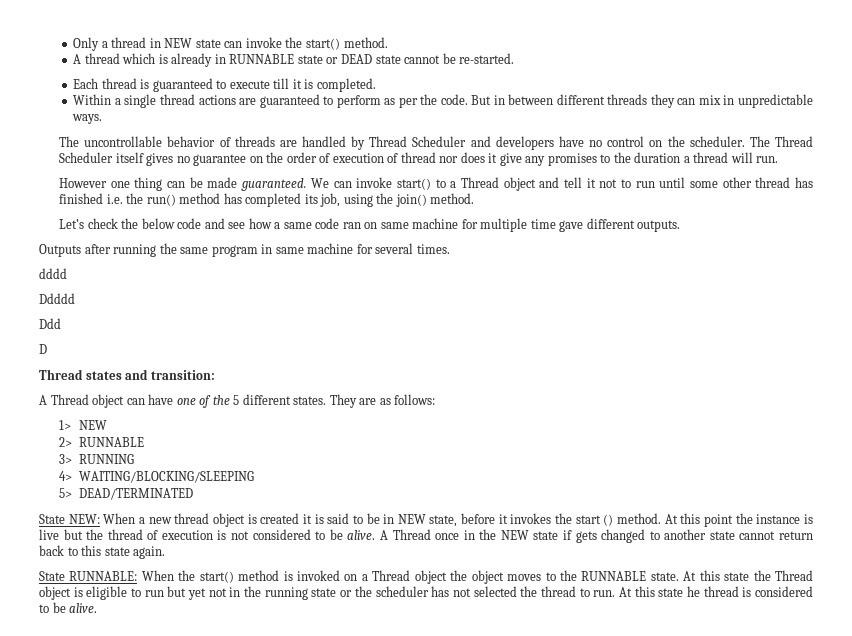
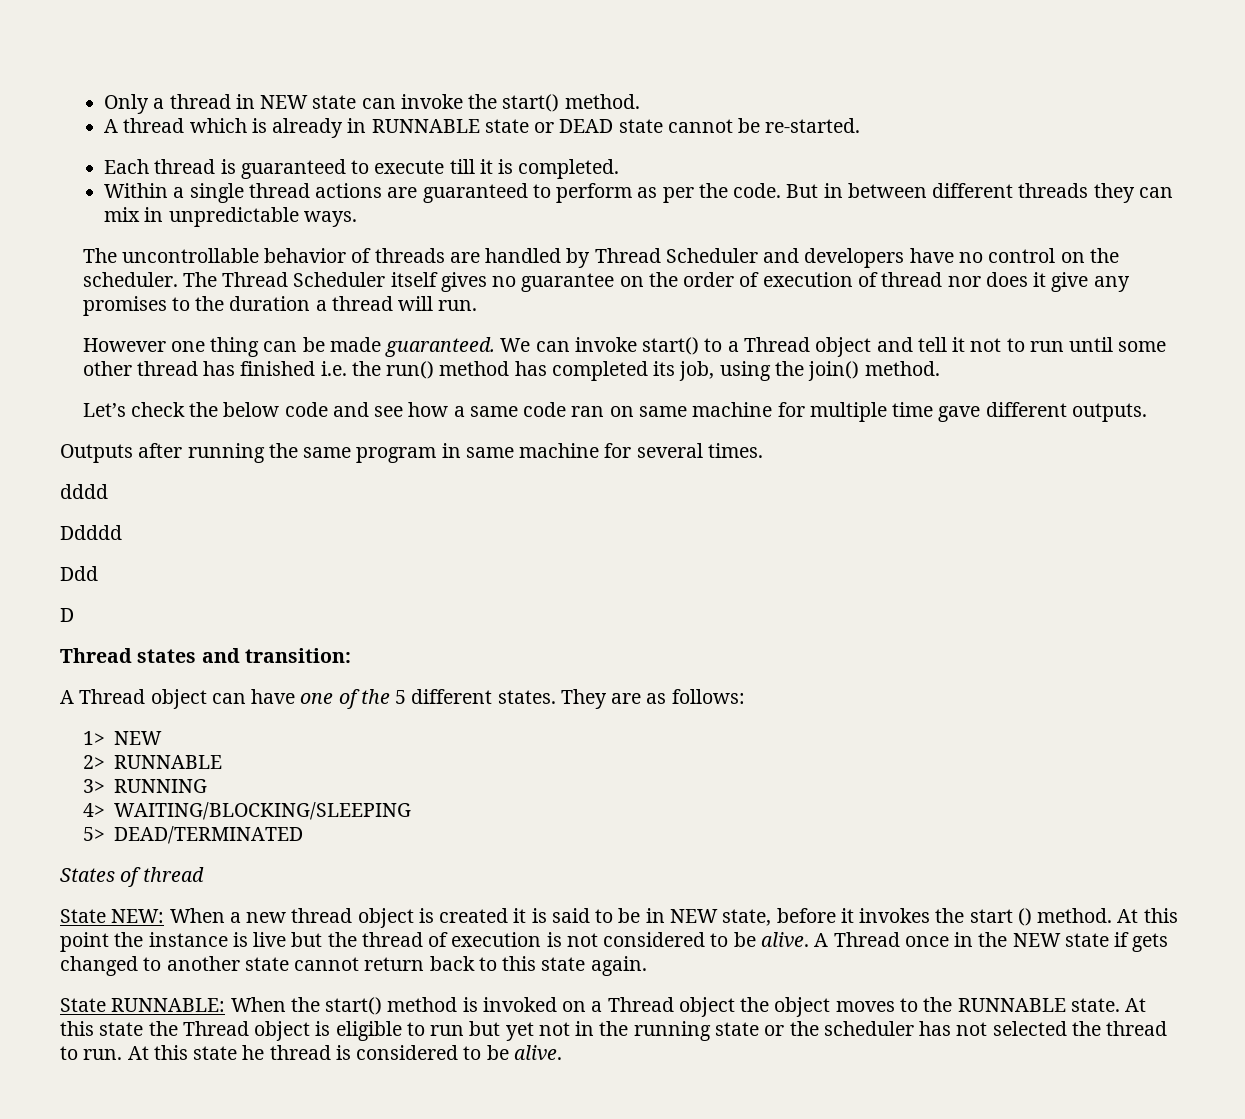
(194, 494) none -> [60,867,204,887] // States of thread

